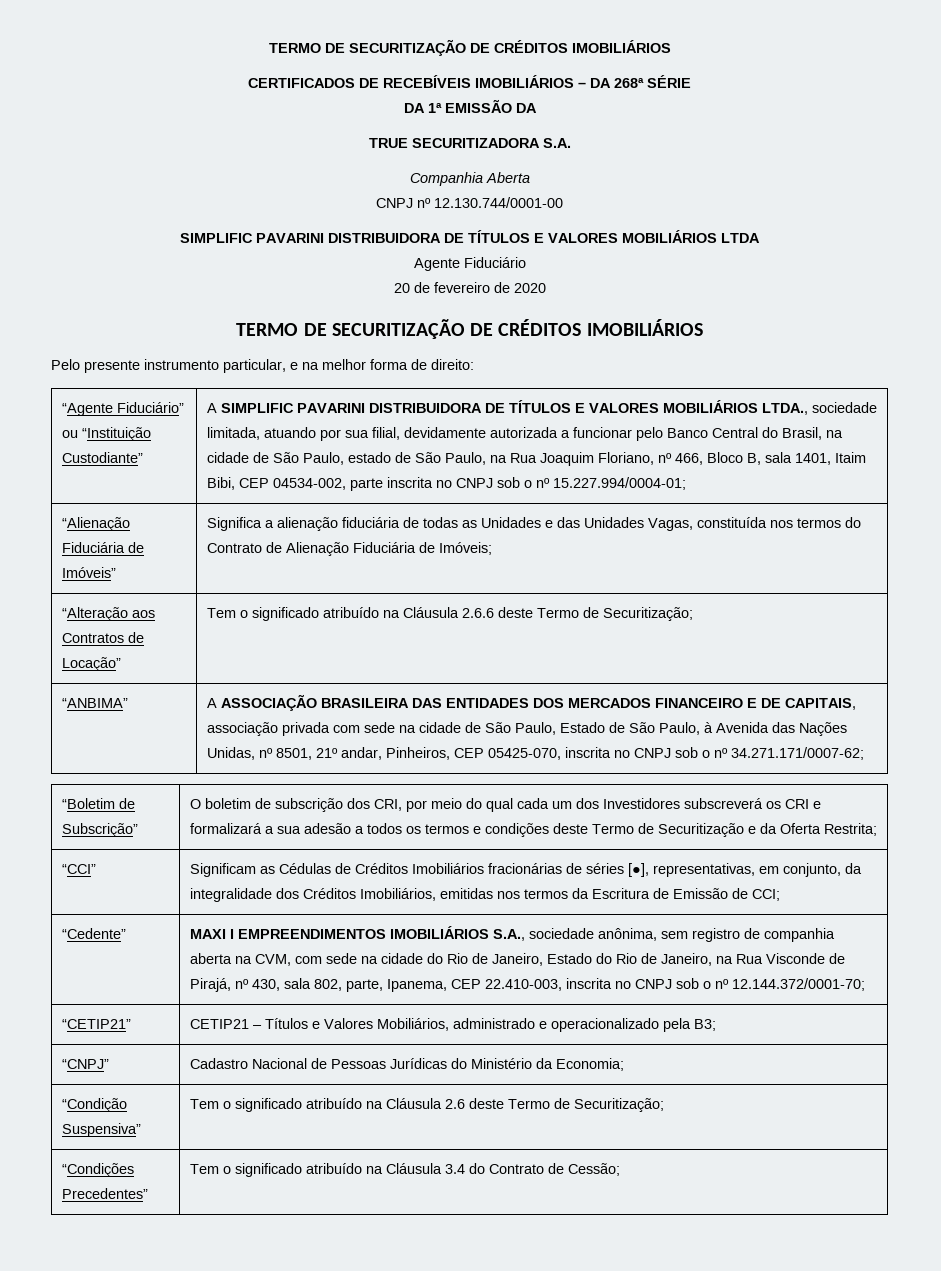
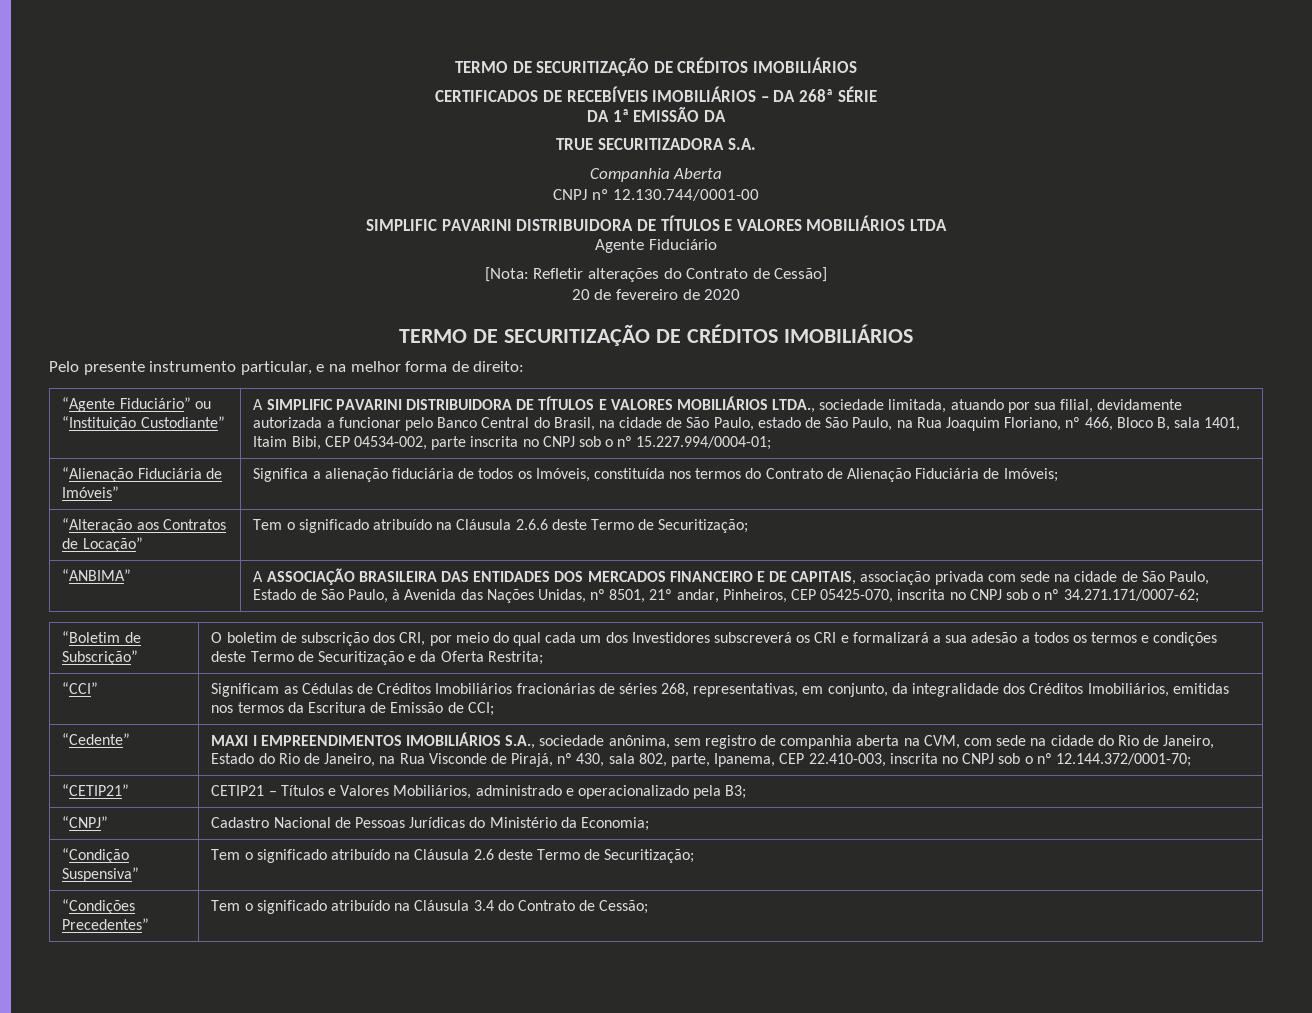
(526, 262) none -> [484,267,828,282] // [Nota: Refletir alterações do Contrato de Cessão]
[422,517,693,531] todas as Unidades e das Unidades Vagas, -> [478,468,590,482] todos os Imóveis,
[627,863,649,877] [●], -> [661,683,690,697] 268,

